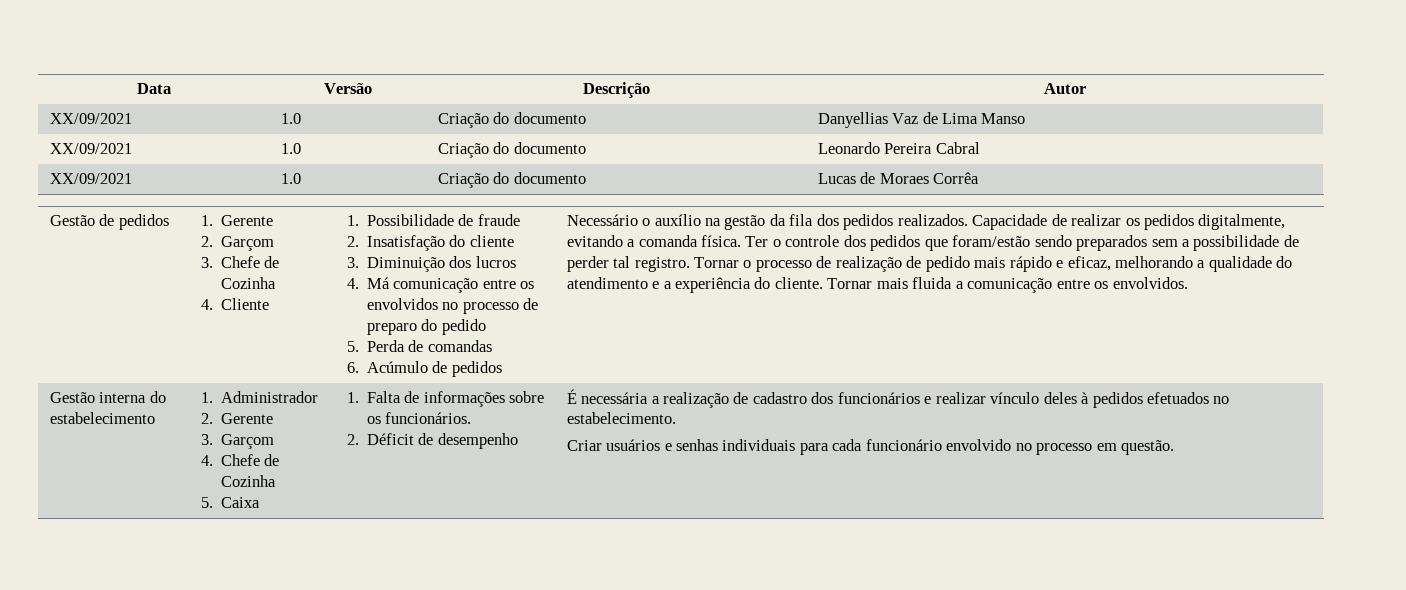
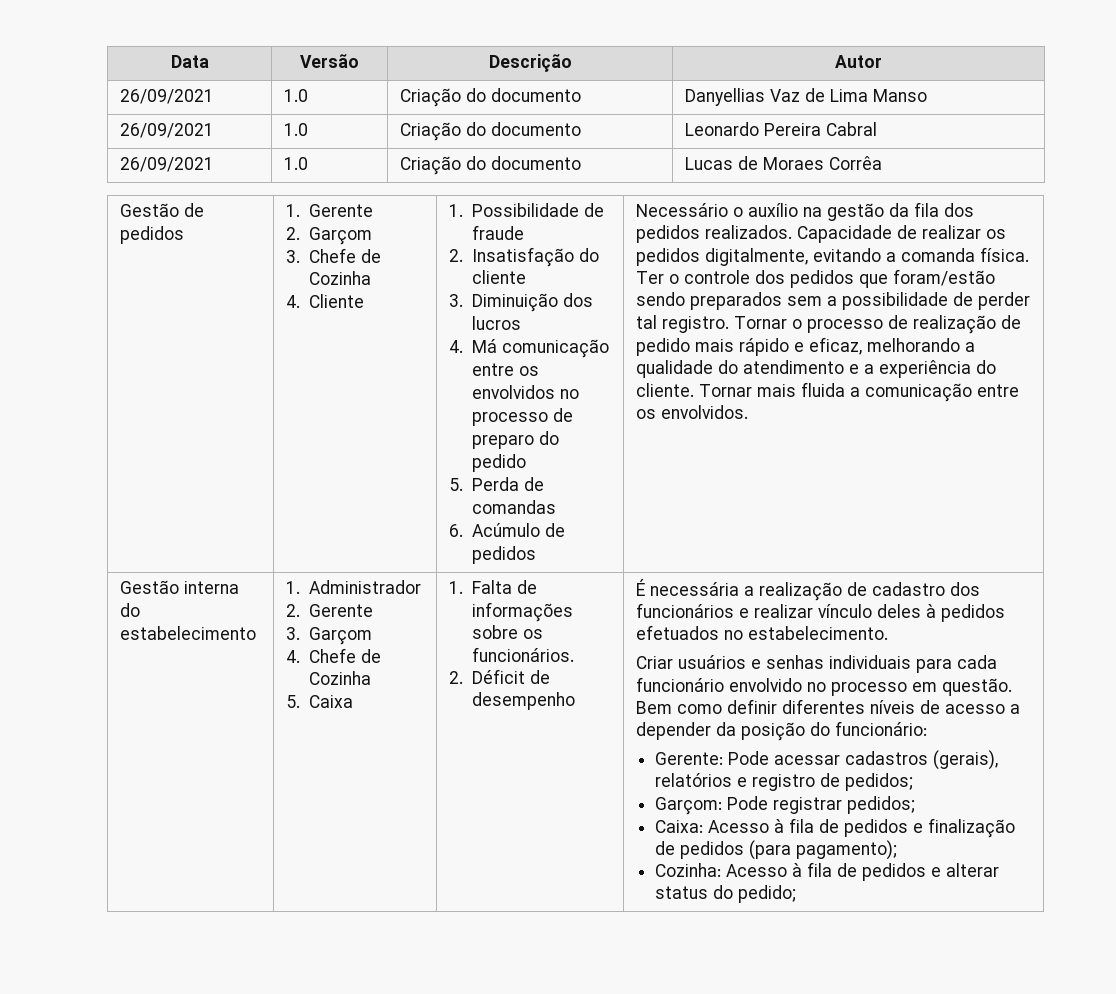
[49,113,132,124] XX/09/2021 -> [119,89,214,104] 26/09/2021
[49,143,132,154] XX/09/2021 -> [119,123,214,138] 26/09/2021
[49,173,132,184] XX/09/2021 -> [119,157,214,172] 26/09/2021
(1175, 447) none -> [635,699,1020,714] [635,721,927,741] [655,750,999,770] [655,773,914,791] [655,796,916,815] [655,818,1016,838] [655,840,898,860] [655,862,1000,881] [655,885,797,903] Bem como definir diferentes níveis de acesso a depender da posição do funcionário: // Gerente: Pode acessar cadastros (gerais), relatórios e registro de pedidos; // Garçom: Pode registrar pedidos; // Caixa: Acesso à fila de pedidos e finalização de pedidos (para pagamento); // Cozinha: Acesso à fila de pedidos e alterar status do pedido;

